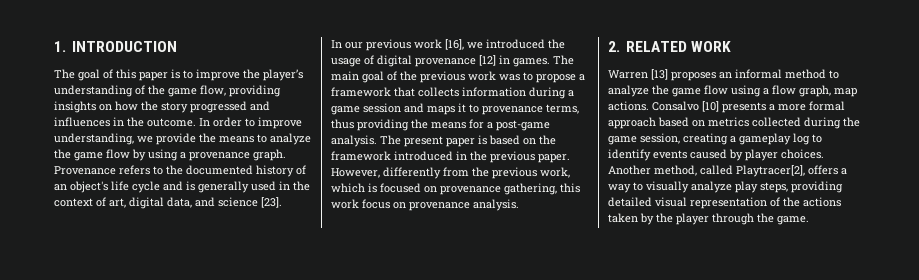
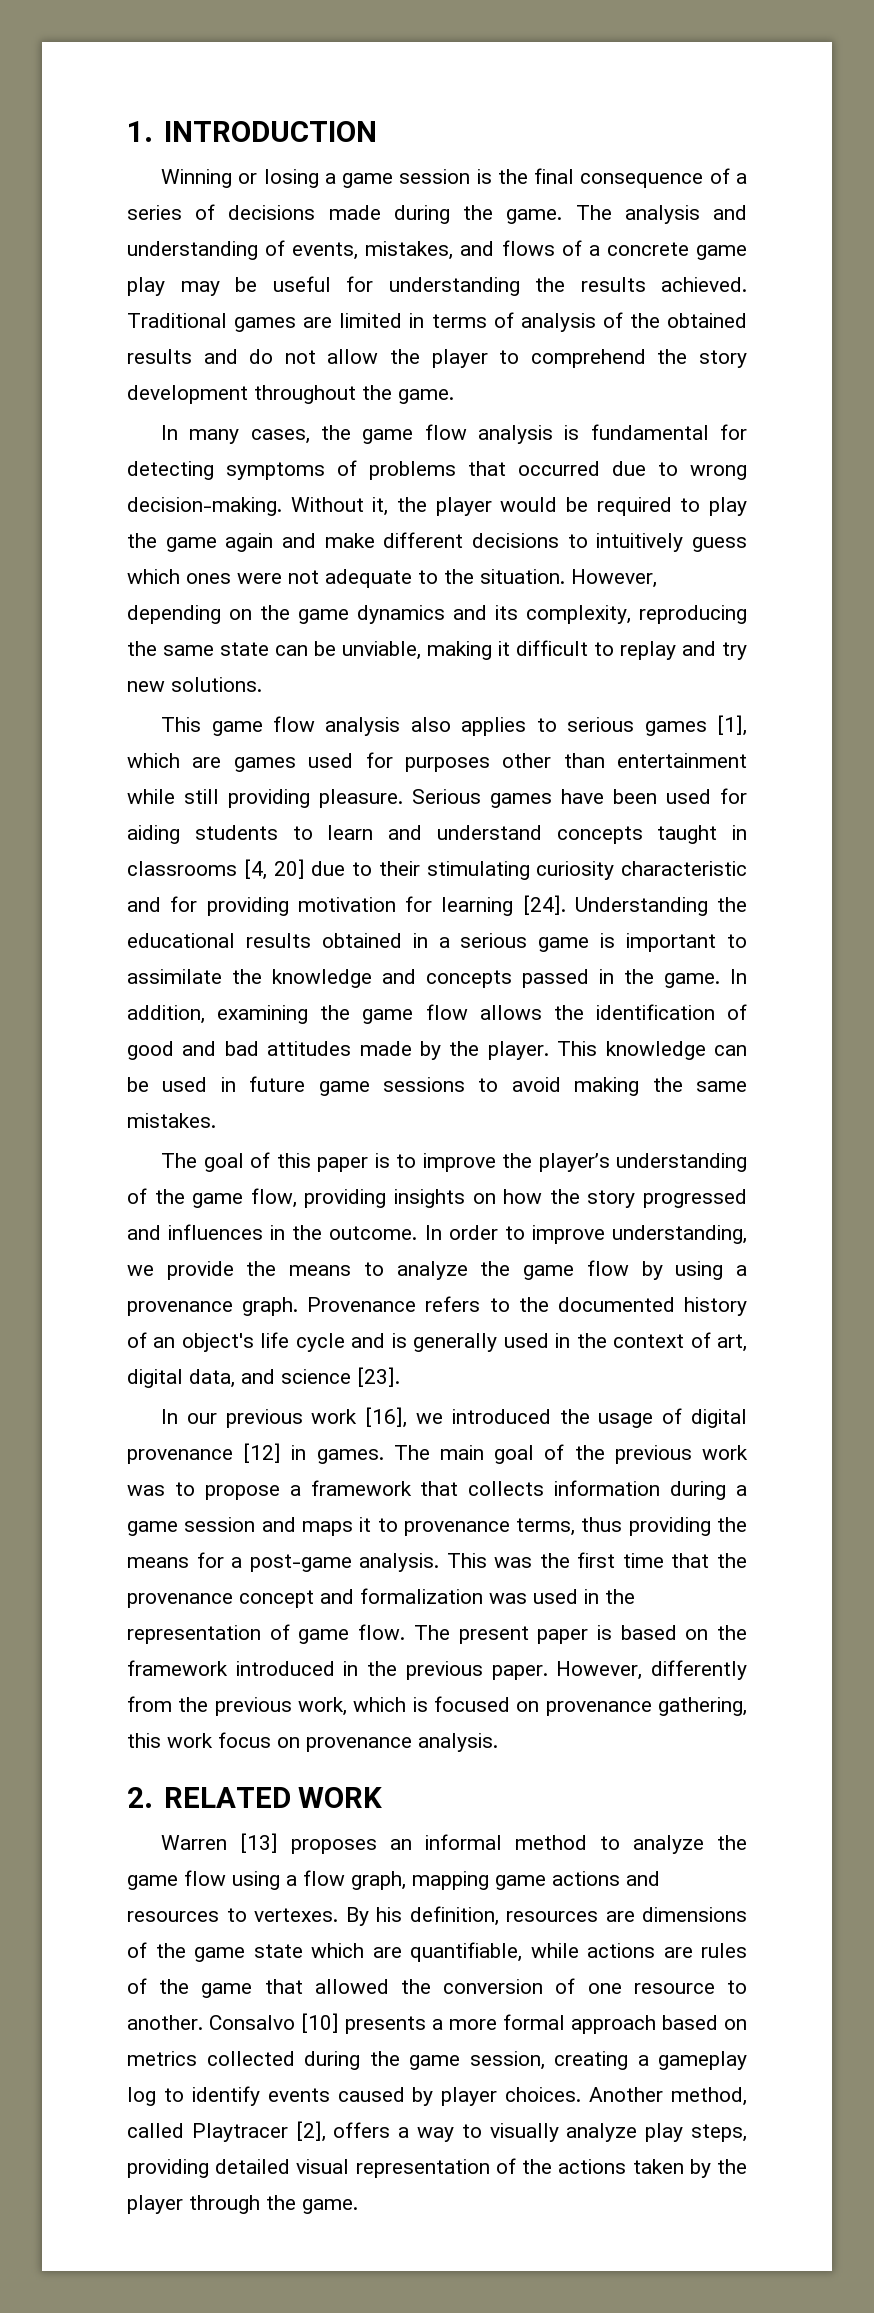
(177, 46) none -> [161,168,747,188] [127,204,747,224] [127,240,747,260] [127,276,747,296] [127,312,748,332] [127,349,748,368] [127,385,454,404] [161,424,747,444] [127,460,747,480] [127,497,747,516] [127,532,747,552] [127,569,657,588] [127,605,747,624] [127,640,747,660] [127,677,262,692] [161,715,747,736] [127,752,747,772] [127,788,747,808] [127,825,747,844] [127,859,747,880] [127,895,747,916] [127,933,748,952] [127,969,747,988] [127,1004,747,1024] [127,1041,747,1060] [127,1076,747,1096] [127,1113,216,1128] // Winning or losing a game session is the final consequence of a series of decisions made during the game. The analysis and understanding of events, mistakes, and flows of a concrete game play may be useful for understanding the results achieved. Traditional games are limited in terms of analysis of the obtained results and do not allow the player to comprehend the story development throughout the game. // In many cases, the game flow analysis is fundamental for detecting symptoms of problems that occurred due to wrong decision-making. Without it, the player would be required to play the game again and make different decisions to intuitively guess which ones were not adequate to the situation. However, depending on the game dynamics and its complexity, reproducing the same state can be unviable, making it difficult to replay and try new solutions. // This game flow analysis also applies to serious games [1], which are games used for purposes other than entertainment while still providing pleasure. Serious games have been used for aiding students to learn and understand concepts taught in classrooms [4, 20] due to their stimulating curiosity characteristic and for providing motivation for learning [24]. Understanding the educational results obtained in a serious game is important to assimilate the knowledge and concepts passed in the game. In addition, examining the game flow allows the identification of good and bad attitudes made by the player. This knowledge can be used in future game sessions to avoid making the same mistakes.
(377, 141) none -> [446,1552,747,1568] [127,1588,635,1608] [127,1624,406,1644] This was the first time that the provenance concept and formalization was used in the representation of game flow.
[834,88,857,97] [608,101,649,111] map actions. -> [412,1871,660,1890] [127,1906,747,1926] [127,1942,747,1962] [127,1978,747,1998] [127,2015,203,2030] mapping game actions and resources to vertexes. By his definition, resources are dimensions of the game state which are quantifiable, while actions are rules of the game that allowed the conversion of one resource to another.
[736,165,805,177] Playtracer[2], -> [191,2121,326,2142] Playtracer [2],

